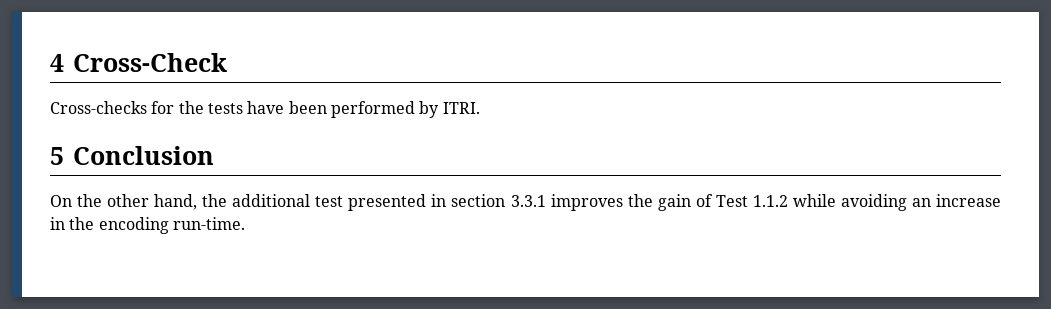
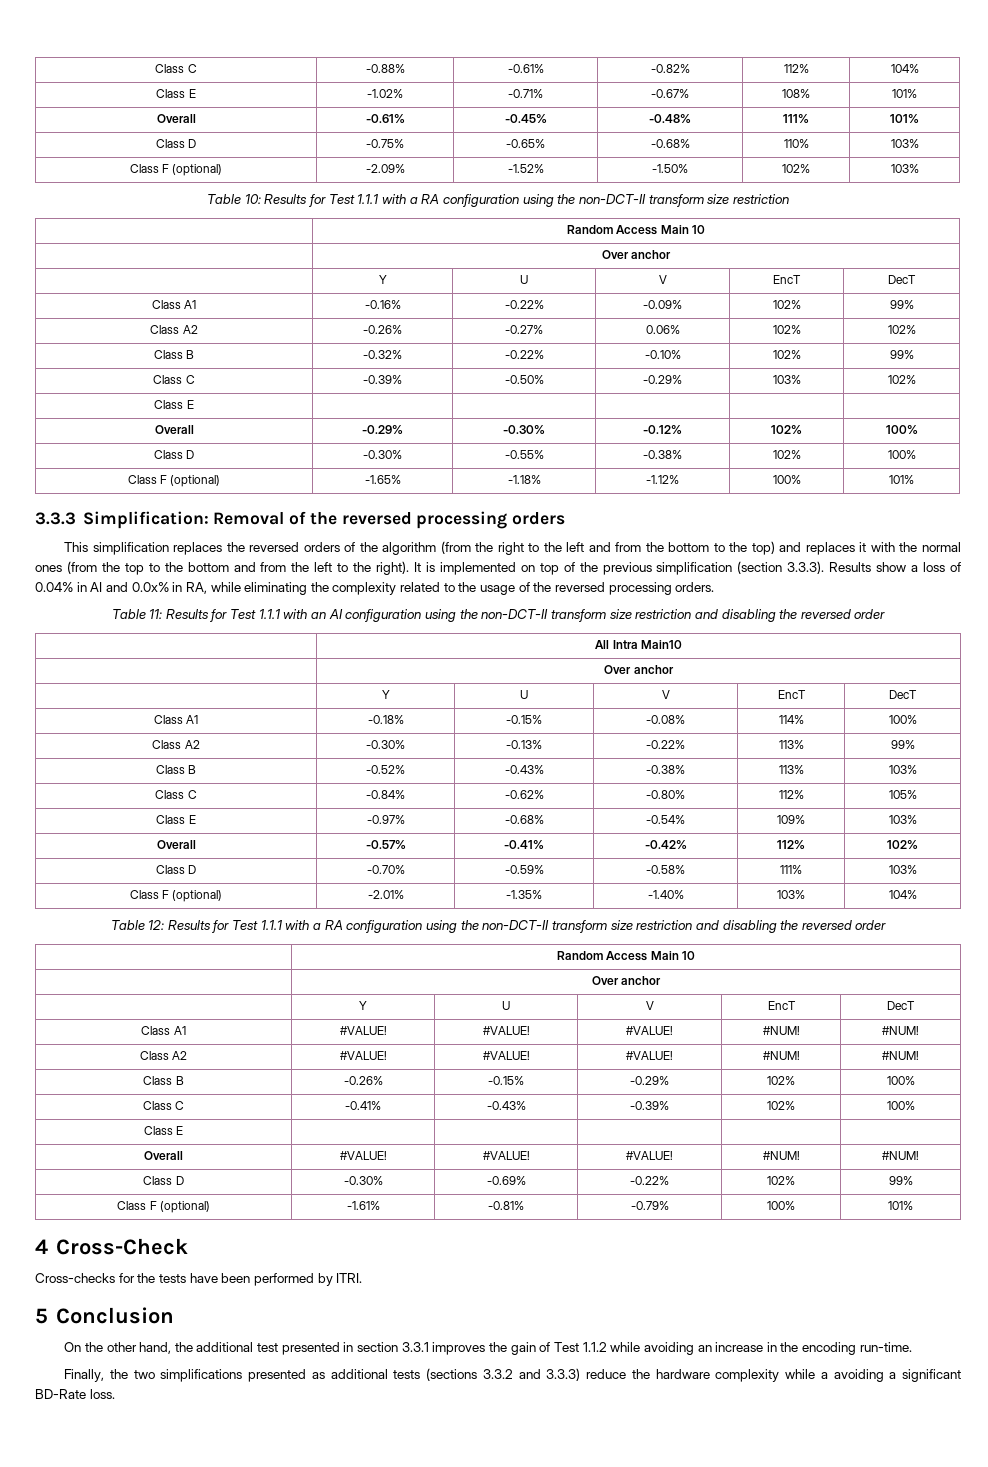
(50, 63) none -> [155,64,197,73] [365,64,405,73] [507,64,544,73] [650,64,690,73] [783,64,809,73] [890,64,919,73] [156,89,196,98] [367,89,403,98] [508,89,543,98] [651,89,689,98] [782,89,810,98] [892,89,917,98] [156,114,196,123] [365,114,405,123] [504,114,547,123] [649,114,691,123] [783,114,809,123] [890,114,919,123] [155,139,197,148] [366,139,404,148] [506,139,545,148] [650,139,690,148] [783,139,809,148] [890,139,919,148] [129,164,223,176] [365,164,405,173] [507,164,544,173] [652,164,688,173] [782,164,810,173] [890,164,919,173] [207,194,789,207] [567,225,705,235] [601,250,672,259] [378,275,387,284] [520,275,528,284] [658,275,667,284] [773,275,801,284] [888,275,916,284] [151,300,197,309] [364,300,401,309] [504,300,544,309] [643,300,682,309] [772,300,801,309] [889,300,914,309] [150,325,198,334] [363,325,402,334] [505,325,543,334] [645,325,680,334] [772,325,801,334] [887,325,916,334] [153,350,195,359] [363,350,402,359] [504,350,544,359] [644,350,681,359] [772,350,801,359] [889,350,914,359] [153,375,195,384] [363,375,402,384] [504,375,544,384] [643,375,682,384] [772,375,801,384] [887,375,916,384] [154,400,194,409] [154,425,194,434] [362,425,403,434] [503,425,545,434] [643,425,682,434] [771,425,802,434] [885,425,918,434] [153,450,195,459] [363,450,402,459] [504,450,544,459] [643,450,682,459] [772,450,801,459] [887,450,916,459] [127,475,221,487] [364,475,401,484] [507,475,541,484] [646,475,679,484] [772,475,801,484] [889,475,914,484] [35,511,566,529] [64,541,962,555] [35,561,961,575] [35,582,715,595] [111,609,886,622] [595,640,682,649] [604,665,674,674] [381,690,390,699] [520,690,528,699] [661,690,670,699] [777,690,806,699] [889,690,917,699] [153,715,199,724] [367,715,404,724] [506,715,542,724] [646,715,685,724] [778,715,804,724] [888,715,917,724] [152,740,200,749] [366,740,405,749] [506,740,542,749] [646,740,685,749] [778,740,804,749] [890,740,915,749] [155,765,197,774] [366,765,405,774] [504,765,544,774] [646,765,685,774] [778,765,804,774] [888,765,917,774] [155,790,197,799] [366,790,405,799] [504,790,544,799] [646,790,685,799] [778,790,804,799] [888,790,917,799] [156,815,196,824] [366,815,405,824] [504,815,544,824] [646,815,685,824] [777,815,805,824] [888,815,917,824] [156,840,196,849] [365,840,406,849] [504,840,544,849] [644,840,687,849] [777,840,805,849] [887,840,918,849] [155,865,197,874] [366,865,405,874] [504,865,544,874] [646,865,685,874] [780,865,802,874] [888,865,917,874] [129,890,223,902] [367,890,404,899] [506,890,542,899] [647,890,684,899] [777,890,805,899] [888,890,917,899] [110,920,887,933] [557,951,695,961] [591,976,662,985] [359,1001,367,1010] [502,1001,510,1010] [645,1001,654,1010] [767,1001,796,1010] [887,1001,915,1010] [141,1026,186,1035] [339,1026,387,1035] [482,1026,530,1035] [626,1026,673,1035] [762,1026,800,1035] [882,1026,919,1035] [139,1051,188,1060] [339,1051,387,1060] [482,1051,530,1060] [626,1051,673,1060] [762,1051,800,1060] [882,1051,919,1060] [143,1076,184,1085] [343,1076,383,1085] [488,1076,524,1085] [630,1076,669,1085] [767,1076,795,1085] [886,1076,915,1085] [142,1101,185,1110] [345,1101,381,1110] [486,1101,526,1110] [630,1101,669,1110] [767,1101,795,1110] [886,1101,915,1110] [143,1126,184,1135] [144,1151,183,1160] [339,1151,387,1160] [482,1151,530,1160] [626,1151,673,1160] [762,1151,800,1160] [882,1151,919,1160] [143,1176,184,1185] [343,1176,383,1185] [486,1176,526,1185] [630,1176,669,1185] [767,1176,795,1185] [888,1176,913,1185] [117,1201,210,1213] [346,1201,380,1210] [488,1201,524,1210] [630,1201,669,1210] [767,1201,795,1210] [888,1201,913,1210] Class C | -0.88% | -0.61% | -0.82% | 112% | 104% // Class E | -1.02% | -0.71% | -0.67% | 108% | 101% // Overall | -0.61% | -0.45% | -0.48% | 111% | 101% // Class D | -0.75% | -0.65% | -0.68% | 110% | 103% // Class F (optional) | -2.09% | -1.52% | -1.50% | 102% | 103% // Table 10: Results for Test 1.1.1 with a RA configuration using the non-DCT-II transform size restriction // | Random Access Main 10 // | Over anchor // | Y | U | V | EncT | DecT // Class A1 | -0.16% | -0.22% | -0.09% | 102% | 99% // Class A2 | -0.26% | -0.27% | 0.06% | 102% | 102% // Class B | -0.32% | -0.22% | -0.10% | 102% | 99% // Class C | -0.39% | -0.50% | -0.29% | 103% | 102% // Class E | | | | | // Overall | -0.29% | -0.30% | -0.12% | 102% | 100% // Class D | -0.30% | -0.55% | -0.38% | 102% | 100% // Class F (optional) | -1.65% | -1.18% | -1.12% | 100% | 101% // 3.3.3 Simplification: Removal of the reversed processing orders // This simplification replaces the reversed orders of the algorithm (from the right to the left and from the bottom to the top) and replaces it with the normal ones (from the top to the bottom and from the left to the right). It is implemented on top of the previous simplification (section 3.3.3). Results show a loss of 0.04% in AI and 0.0x% in RA, while eliminating the complexity related to the usage of the reversed processing orders. // Table 11: Results for Test 1.1.1 with an AI configuration using the non-DCT-II transform size restriction and disabling the reversed order // | All Intra Main10 // | Over anchor // | Y | U | V | EncT | DecT // Class A1 | -0.18% | -0.15% | -0.08% | 114% | 100% // Class A2 | -0.30% | -0.13% | -0.22% | 113% | 99% // Class B | -0.52% | -0.43% | -0.38% | 113% | 103% // Class C | -0.84% | -0.62% | -0.80% | 112% | 105% // Class E | -0.97% | -0.68% | -0.54% | 109% | 103% // Overall | -0.57% | -0.41% | -0.42% | 112% | 102% // Class D | -0.70% | -0.59% | -0.58% | 111% | 103% // Class F (optional) | -2.01% | -1.35% | -1.40% | 103% | 104% // Table 12: Results for Test 1.1.1 with a RA configuration using the non-DCT-II transform size restriction and disabling the reversed order // | Random Access Main 10 // | Over anchor // | Y | U | V | EncT | DecT // Class A1 | #VALUE! | #VALUE! | #VALUE! | #NUM! | #NUM! // Class A2 | #VALUE! | #VALUE! | #VALUE! | #NUM! | #NUM! // Class B | -0.26% | -0.15% | -0.29% | 102% | 100% // Class C | -0.41% | -0.43% | -0.39% | 102% | 100% // Class E | | | | | // Overall | #VALUE! | #VALUE! | #VALUE! | #NUM! | #NUM! // Class D | -0.30% | -0.69% | -0.22% | 102% | 99% // Class F (optional) | -1.61% | -0.81% | -0.79% | 100% | 101% //
(245, 223) none -> [64,1368,961,1382] [35,1389,115,1399] // Finally, the two simplifications presented as additional tests (sections 3.3.2 and 3.3.3) reduce the hardware complexity while a avoiding a significant BD-Rate loss.

